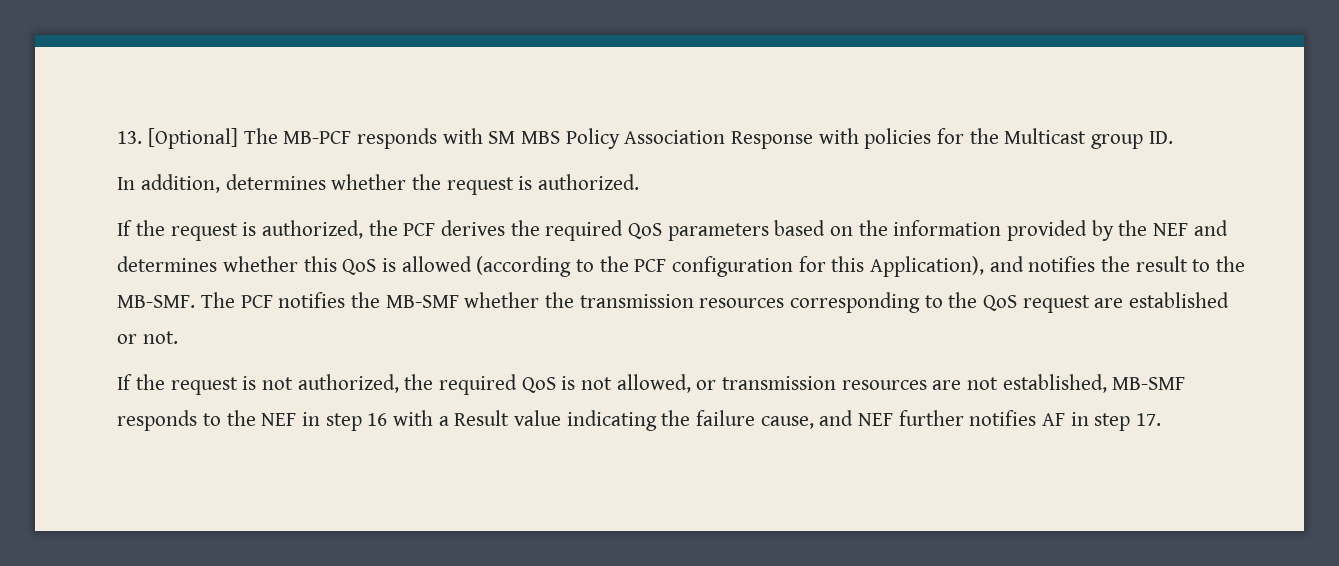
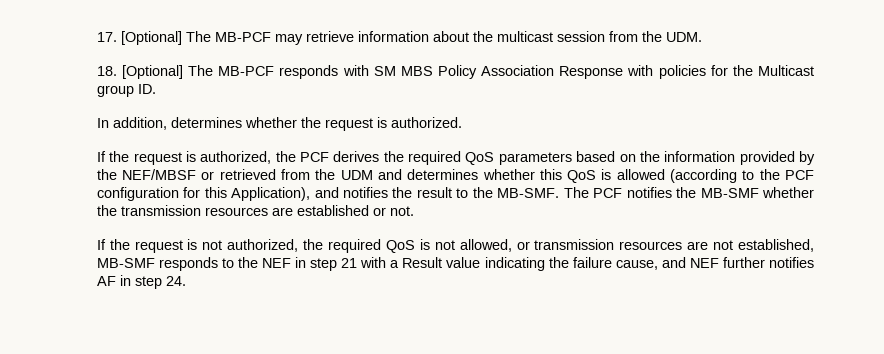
[117,131,143,144] 13. -> [96,31,702,45] [96,66,117,76] 17. [Optional] The MB-PCF may retrieve information about the multicast session from the UDM. // 18.
[1153,223,1189,236] NEF -> [122,169,373,180] NEF/MBSF or retrieved from the UDM
[790,292,1090,313] corresponding to the QoS request -> (268, 211) none
[367,413,388,426] 16 -> [341,258,358,268] 21
[1136,413,1162,426] 17. -> [165,276,186,286] 24.

